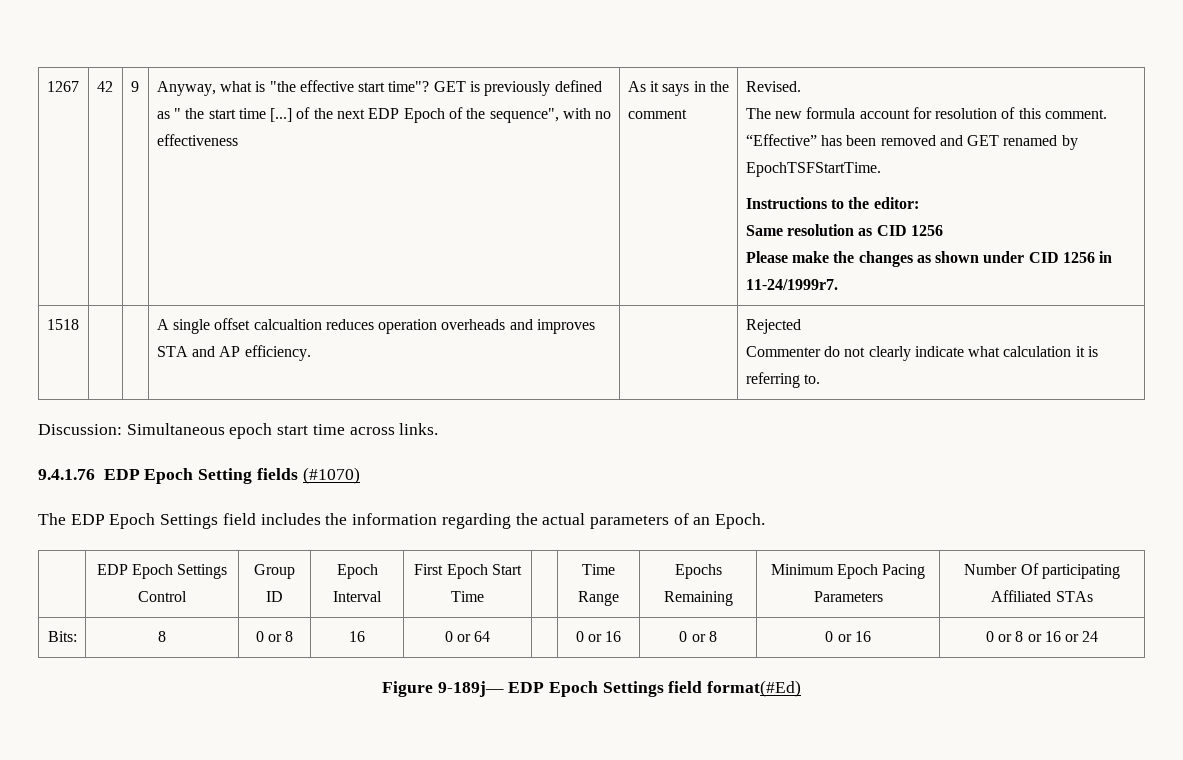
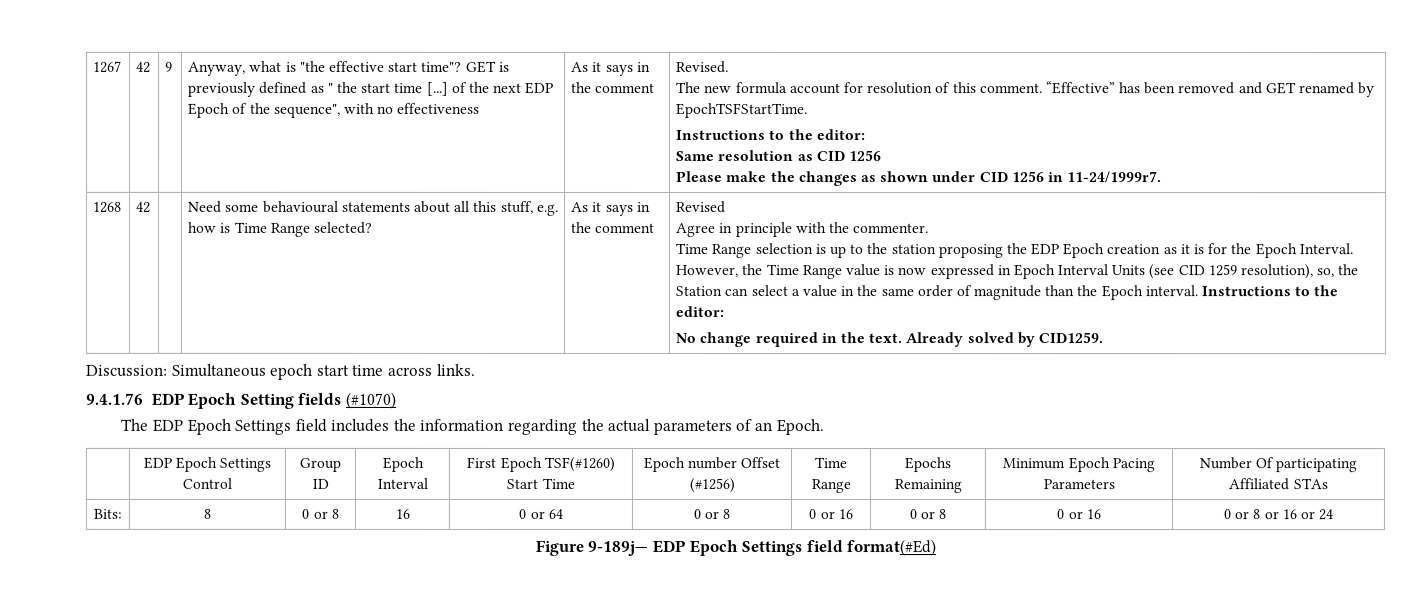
[46,319,79,330] [156,318,596,334] [156,345,311,361] [745,319,801,334] [745,346,1099,361] [745,372,820,388] 1518 | | | A single offset calcualtion reduces operation overheads and improves STA and AP efficiency. | | Rejected // Commenter do not clearly indicate what calculation it is referring to. -> [93,201,123,213] [136,201,152,213] [188,200,559,216] [188,221,373,237] [571,201,651,216] [571,221,656,233] [676,200,727,214] [676,222,930,238] [676,242,1354,259] [676,264,1360,280] [676,285,1340,301] [675,305,726,318] [675,331,1103,348] 1268 | 42 | | Need some behavioural statements about all this stuff, e.g. how is Time Range selected? | As it says in the comment | Revised // Agree in principle with the commenter. // Time Range selection is up to the station proposing the EDP Epoch creation as it is for the Epoch Interval. However, the Time Range value is now expressed in Epoch Interval Units (see CID 1259 resolution), so, the Station can select a value in the same order of magnitude than the Epoch interval. Instructions to the editor: // No change required in the text. Already solved by CID1259.
(488, 571) none -> [543,456,615,472] TSF(#1260)
(484, 596) none -> [642,456,781,472] [688,477,735,494] Epoch number Offset (#1256)
(491, 636) none -> [692,508,731,520] 0 or 8

